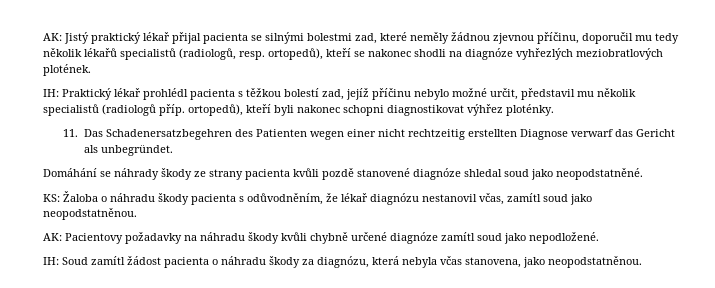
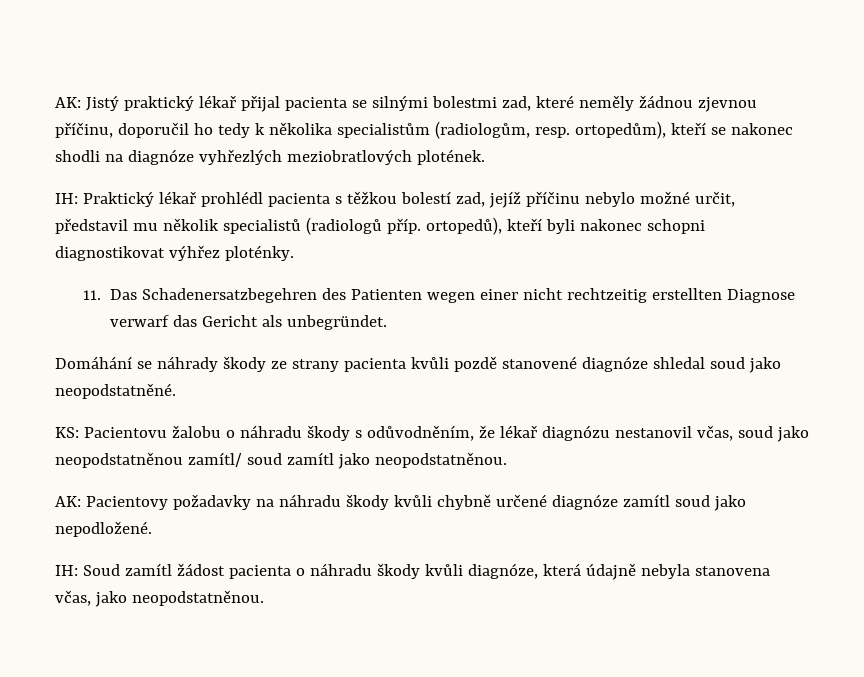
[635,33,679,44] [43,48,323,60] mu tedy několik lékařů specialistů (radiologů, resp. ortopedů), -> [193,121,666,139] ho tedy k několika specialistům (radiologům, resp. ortopedům),
[63,191,236,205] Žaloba o náhradu škody pacienta -> [83,425,350,441] Pacientovu žalobu o náhradu škody
[507,193,568,202] zamítl soud -> [737,426,809,442] [55,452,334,468] soud jako neopodstatněnou zamítl/ soud zamítl
[302,256,521,268] za diagnózu, která nebyla včas stanovena, -> [424,563,770,580] [55,590,91,606] kvůli diagnóze, která údajně nebyla stanovena včas,

